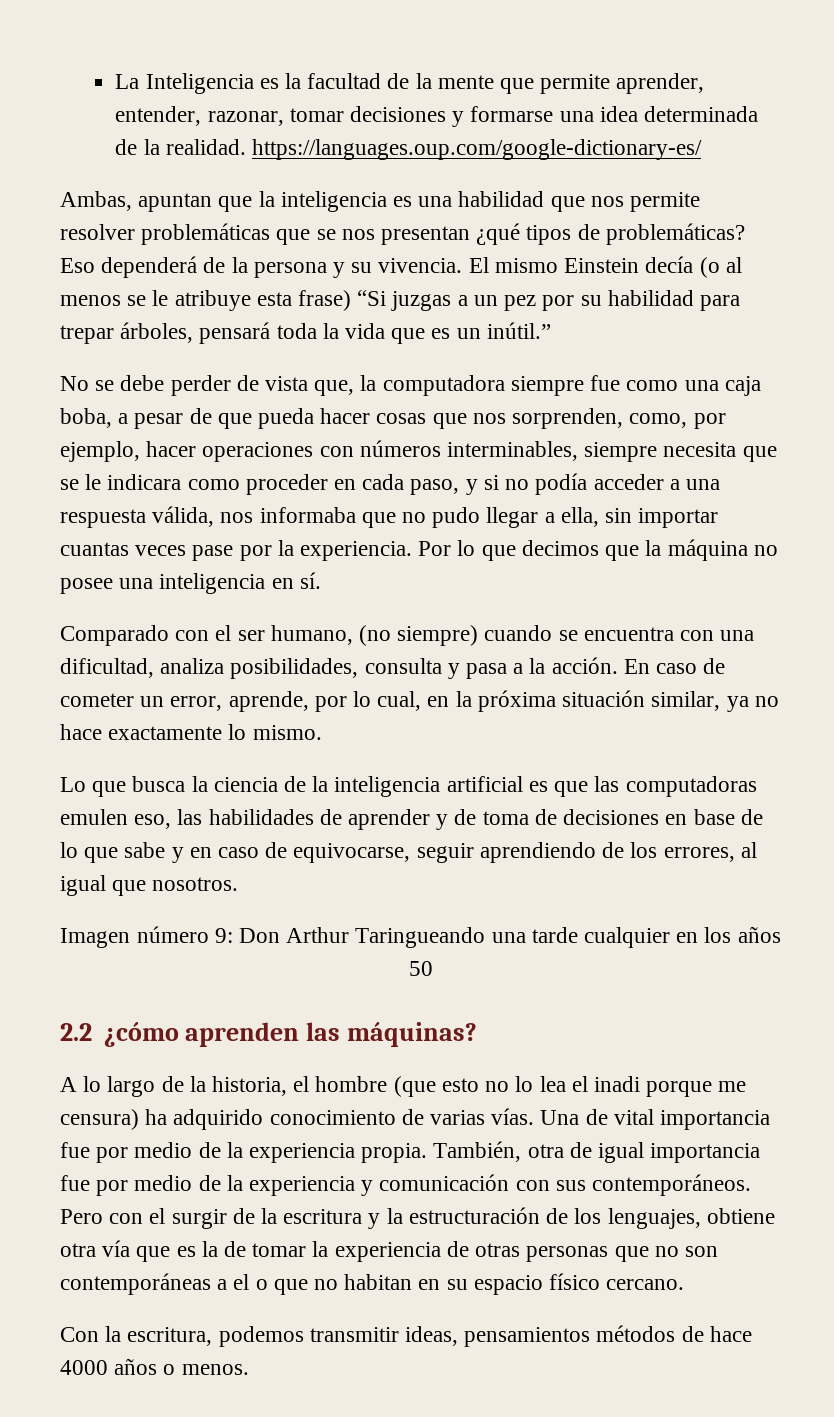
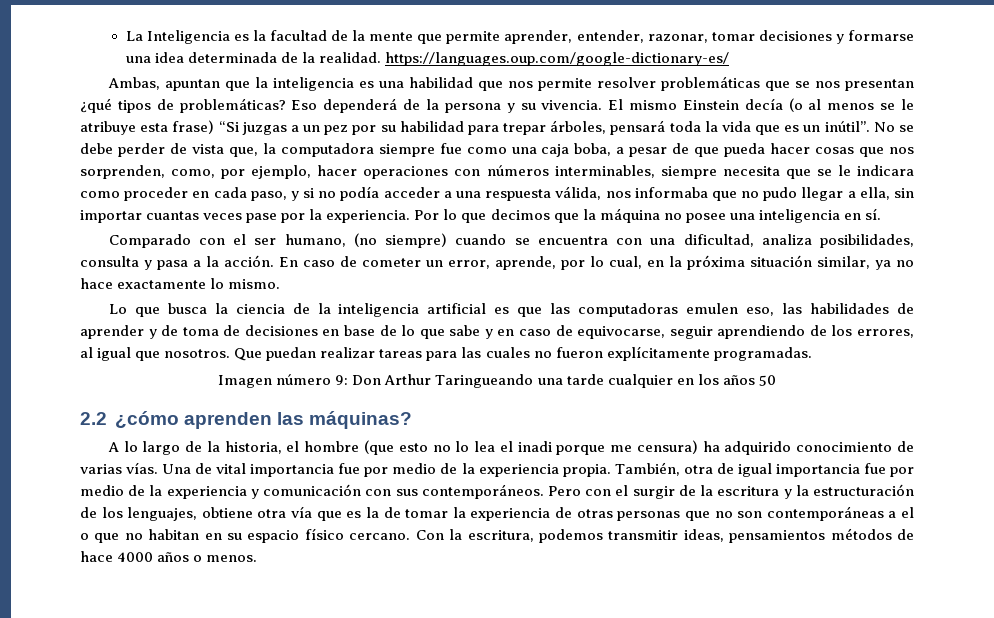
[486,322,551,339] inútil.” // -> [824,121,870,132] inútil”.
(239, 884) none -> [234,346,812,361] Que puedan realizar tareas para las cuales no fueron explícitamente programadas.
(685, 1284) // -> (411, 536) none

